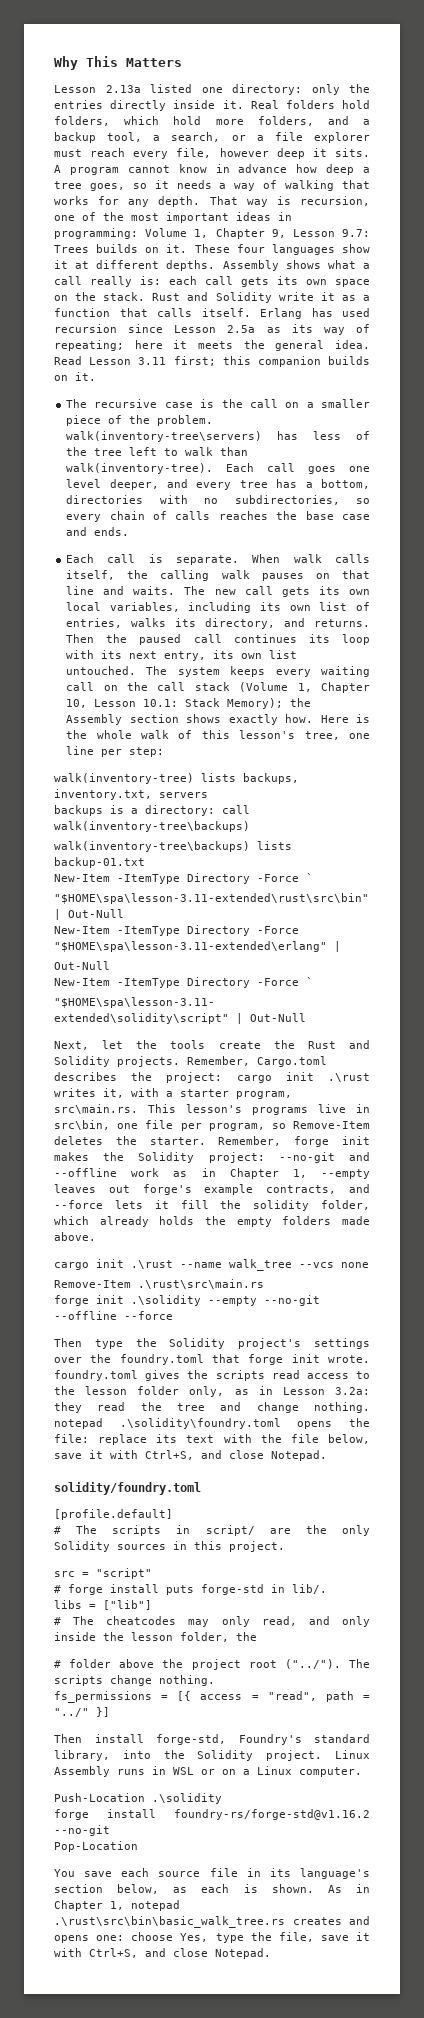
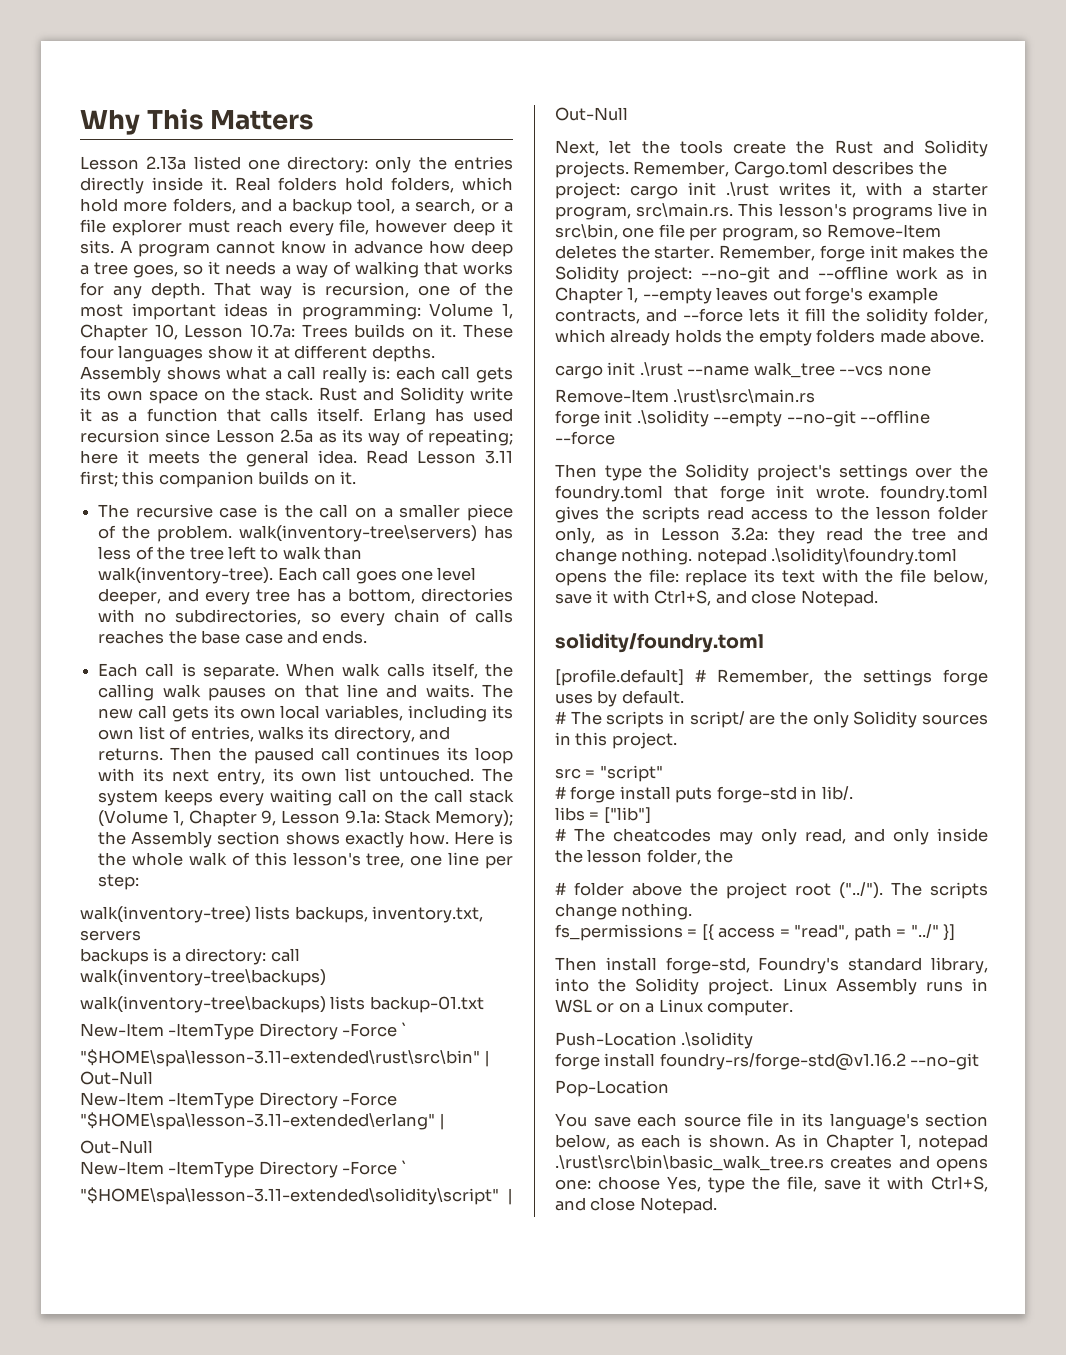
[271,229,370,238] 9, Lesson 9.7: -> [154,324,295,340] 10, Lesson 10.7a:
[66,699,179,708] 10, Lesson 10.1: -> [261,810,380,826] 9, Lesson 9.1a:
(173, 1514) none -> [695,669,988,686] [555,690,684,707] # Remember, the settings forge uses by default.

